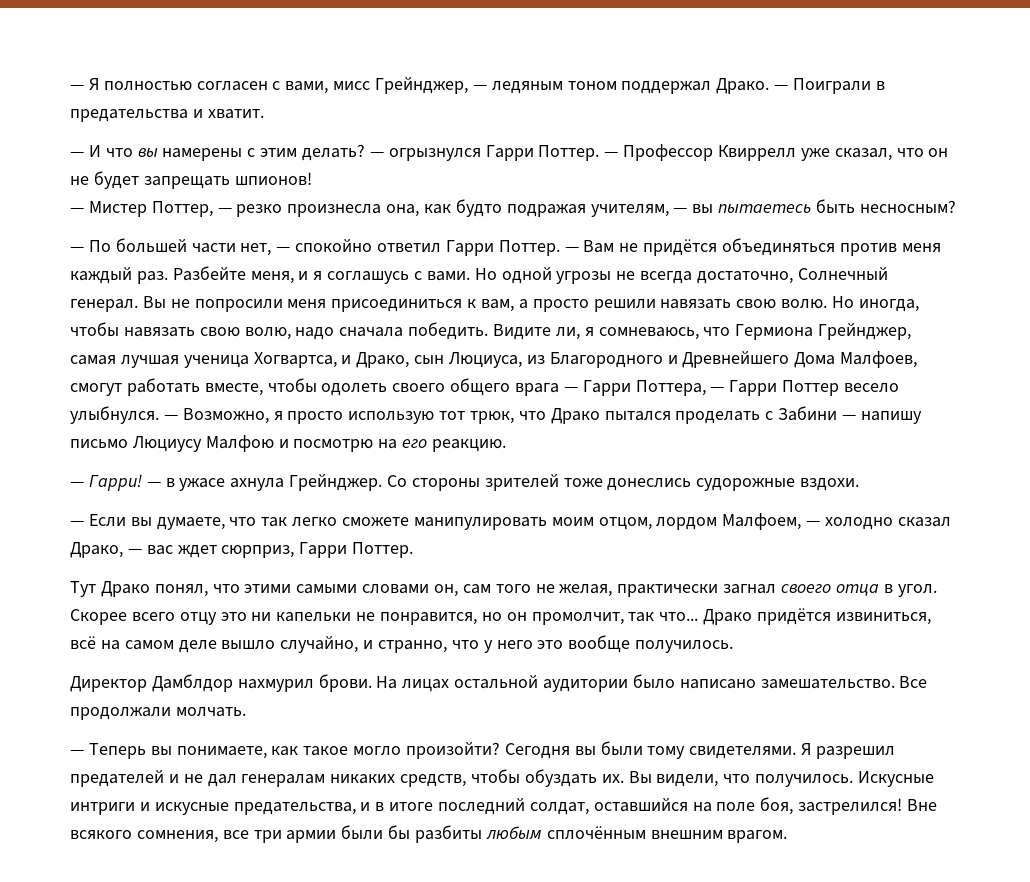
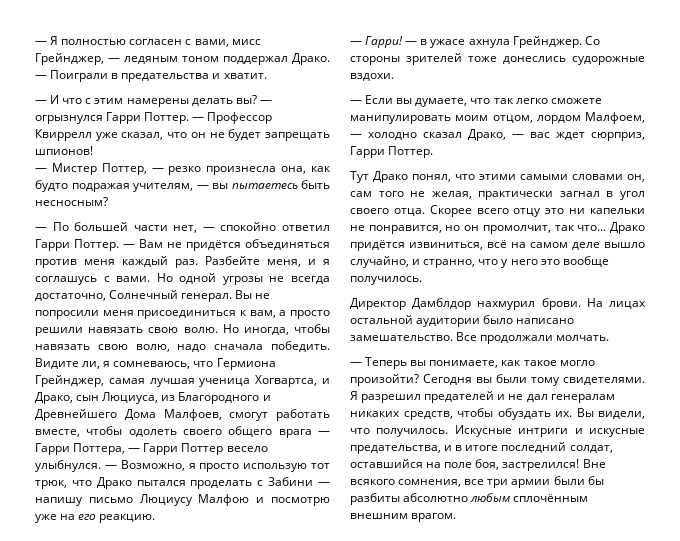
[137,144,366,161] вы намерены с этим делать? -> [85,95,257,107] с этим намерены делать вы?
(374, 445) none -> [35,514,57,523] уже
[781,584,937,597] своего отца в угол. -> [606,191,645,200] [350,208,425,216] в угол своего отца.
(483, 834) none -> [403,493,469,502] абсолютно

